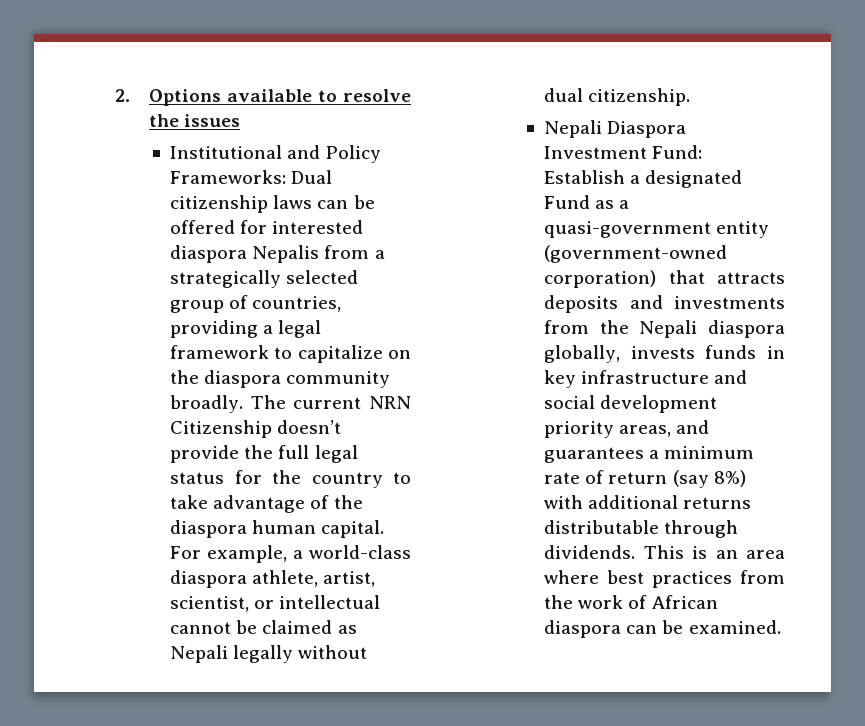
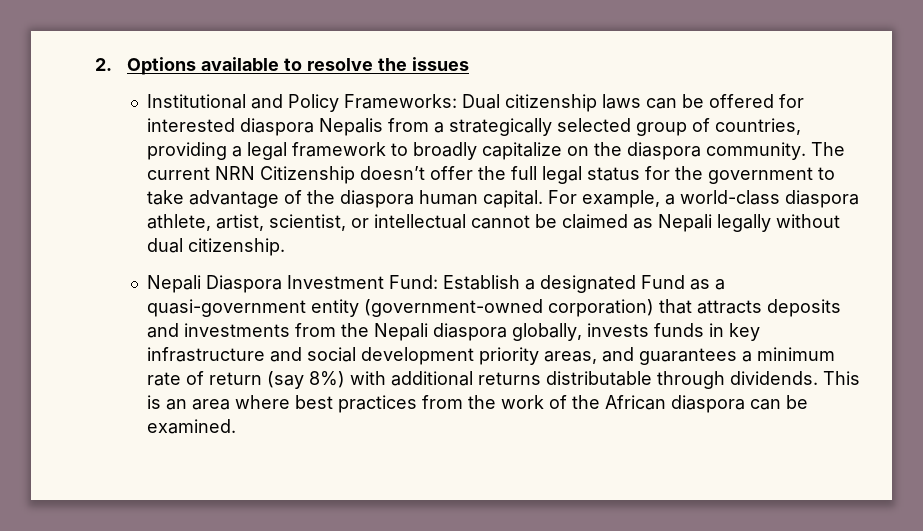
(293, 353) none -> [412,142,477,160] broadly
[286,371,391,388] [170,395,244,413] community broadly. -> [705,142,806,160] community.
[170,445,240,463] provide -> [429,166,473,180] offer
[311,472,383,488] country -> [707,167,813,184] government
(648, 602) none -> [571,395,600,409] the

